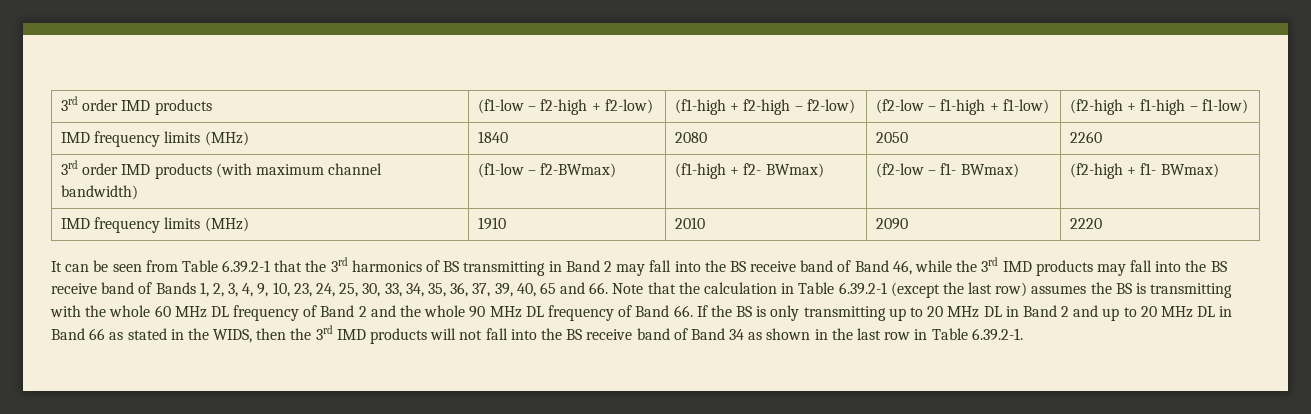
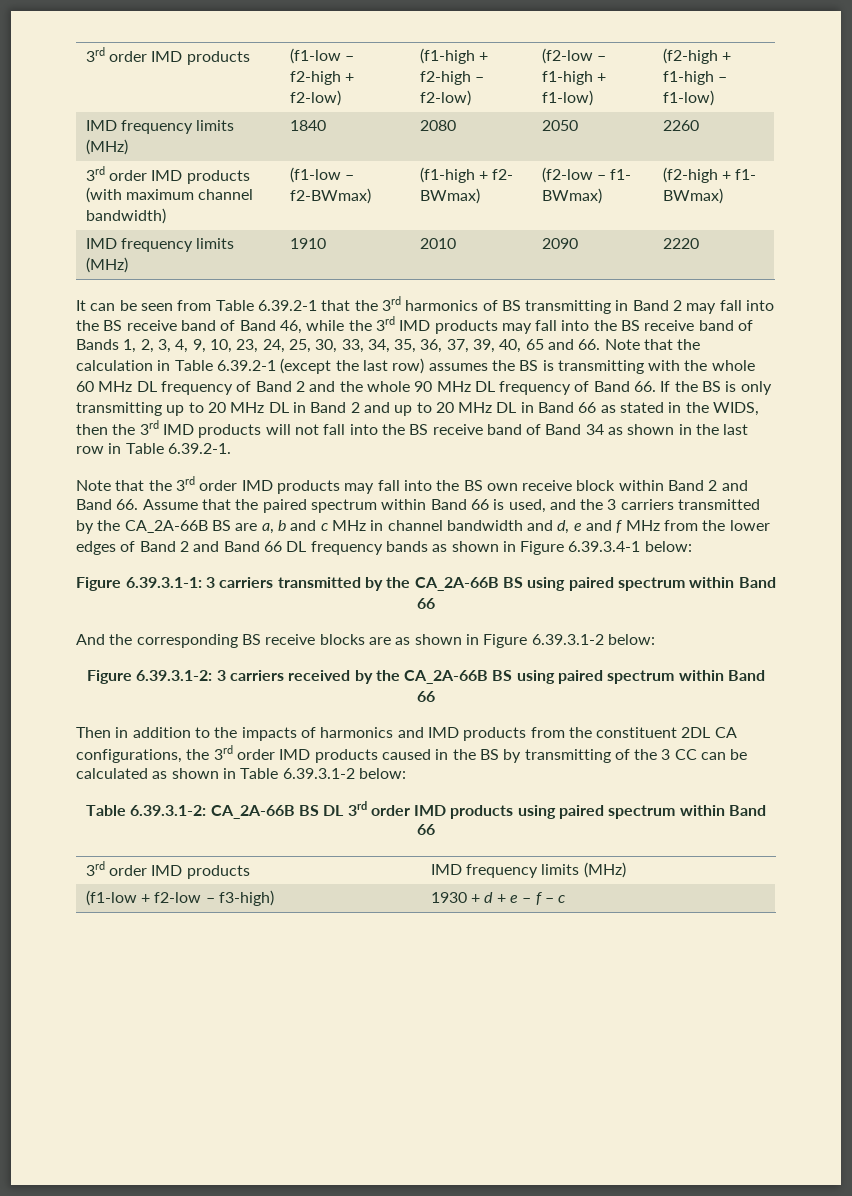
(1023, 334) none -> [76,476,748,494] [76,499,761,513] [76,520,770,534] [76,541,692,555] [76,577,776,591] [417,598,435,609] [76,634,655,648] [86,670,766,684] [417,691,435,702] [76,727,737,741] [76,745,748,763] [76,768,406,779] [85,801,767,819] [417,824,435,835] [85,861,250,879] [430,862,626,878] [85,890,275,906] [430,892,566,905] // Note that the 3rd order IMD products may fall into the BS own receive block within Band 2 and Band 66. Assume that the paired spectrum within Band 66 is used, and the 3 carriers transmitted by the CA_2A-66B BS are a, b and c MHz in channel bandwidth and d, e and f MHz from the lower edges of Band 2 and Band 66 DL frequency bands as shown in Figure 6.39.3.4-1 below: // Figure 6.39.3.1-1: 3 carriers transmitted by the CA_2A-66B BS using paired spectrum within Band 66 // And the corresponding BS receive blocks are as shown in Figure 6.39.3.1-2 below: // Figure 6.39.3.1-2: 3 carriers received by the CA_2A-66B BS using paired spectrum within Band 66 // Then in addition to the impacts of harmonics and IMD products from the constituent 2DL CA configurations, the 3rd order IMD products caused in the BS by transmitting of the 3 CC can be calculated as shown in Table 6.39.3.1-2 below: // Table 6.39.3.1-2: CA_2A-66B BS DL 3rd order IMD products using paired spectrum within Band 66 // 3rd order IMD products | IMD frequency limits (MHz) // (f1-low + f2-low – f3-high) | 1930 + d + e – f – c

